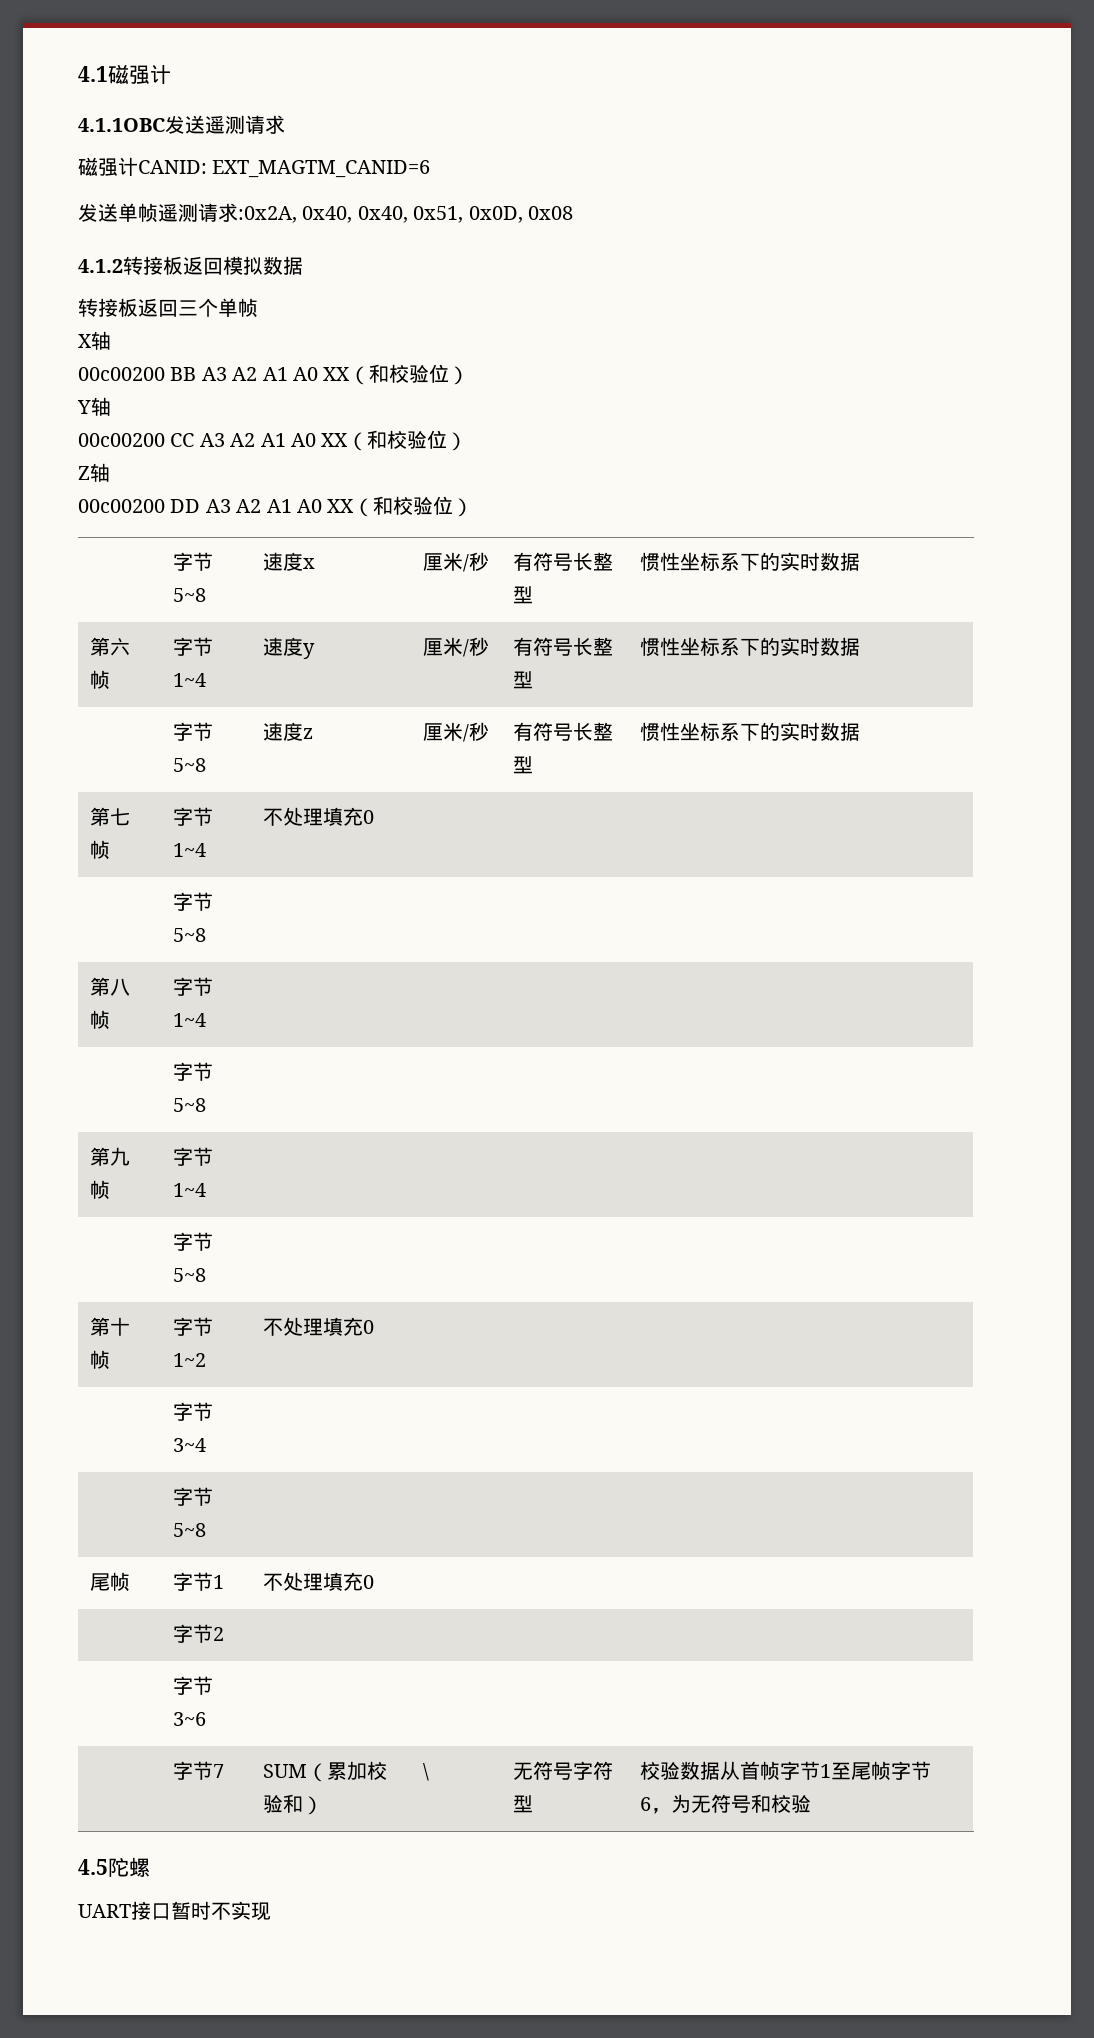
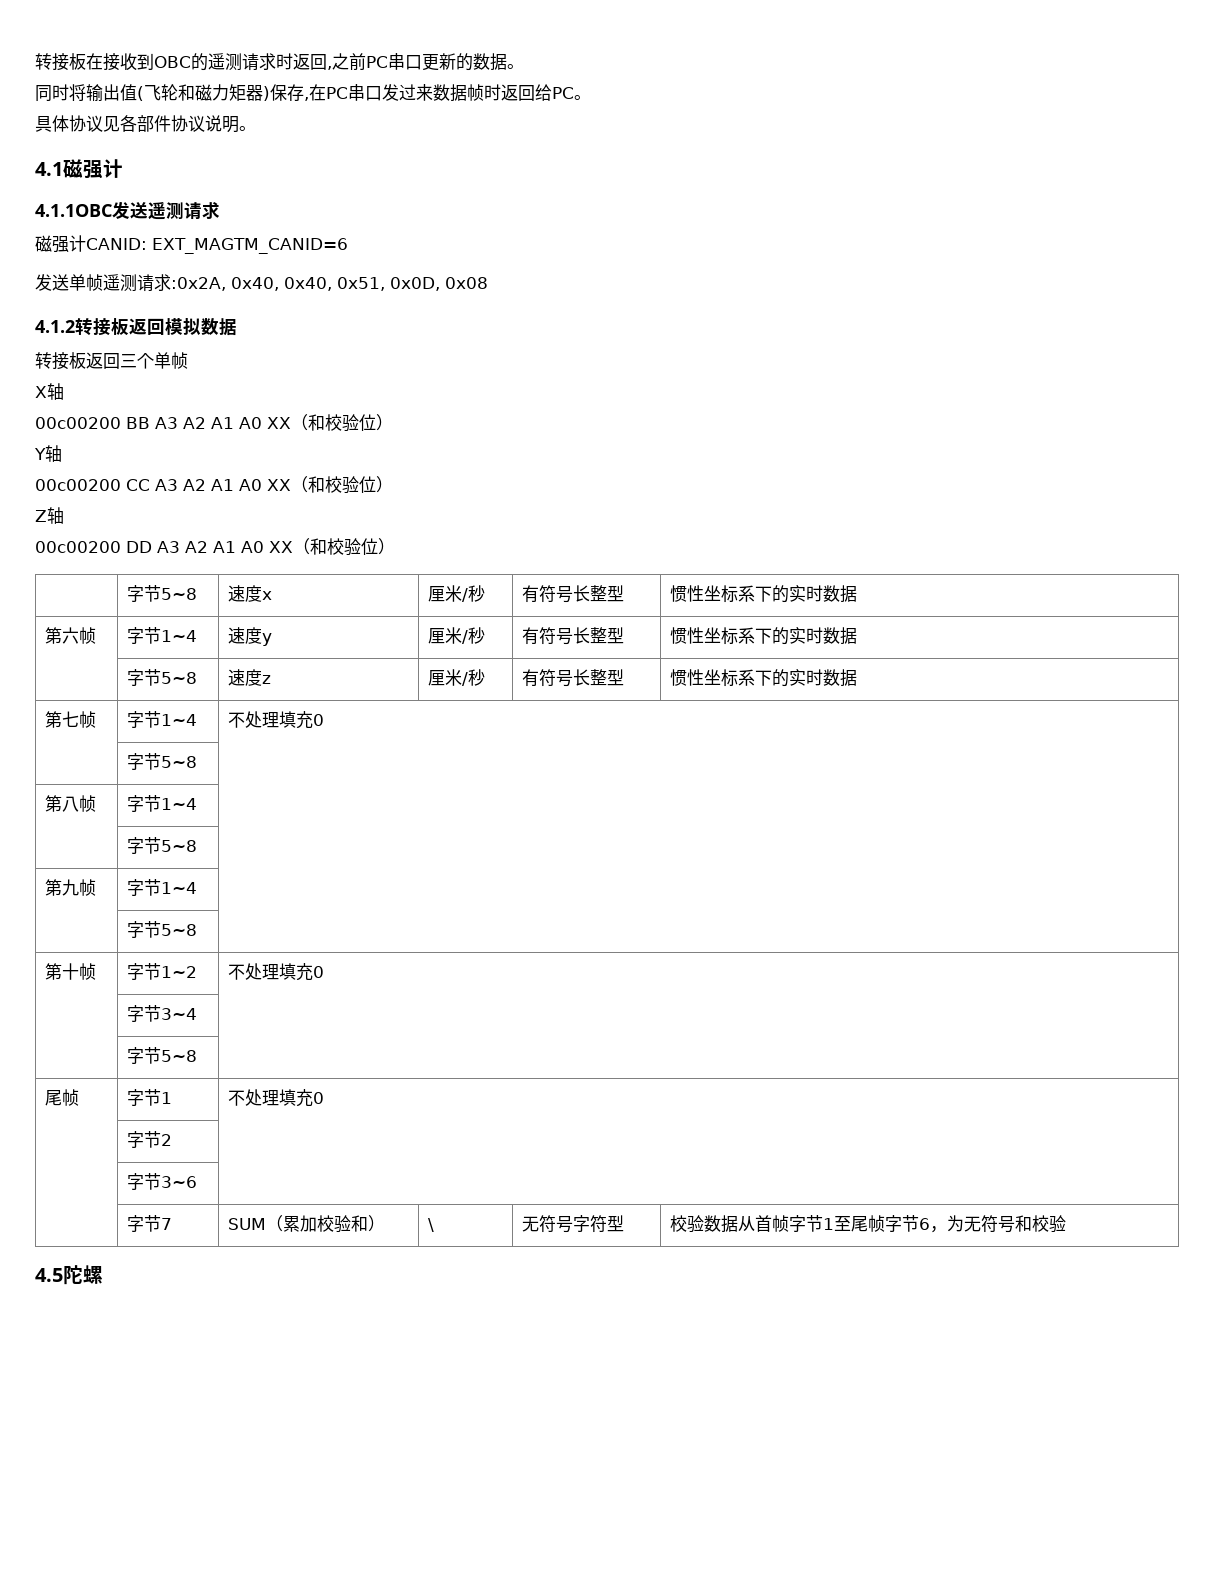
(78, 74) none -> [35,53,524,71] [35,84,591,102] [35,115,256,133] 转接板在接收到OBC的遥测请求时返回,之前PC串口更新的数据。 // 同时将输出值(飞轮和磁力矩器)保存,在PC串口发过来数据帧时返回给PC。 // 具体协议见各部件协议说明。 //
[78,1901,271,1921] // UART接口暂时不实现 -> (103, 1274) none

